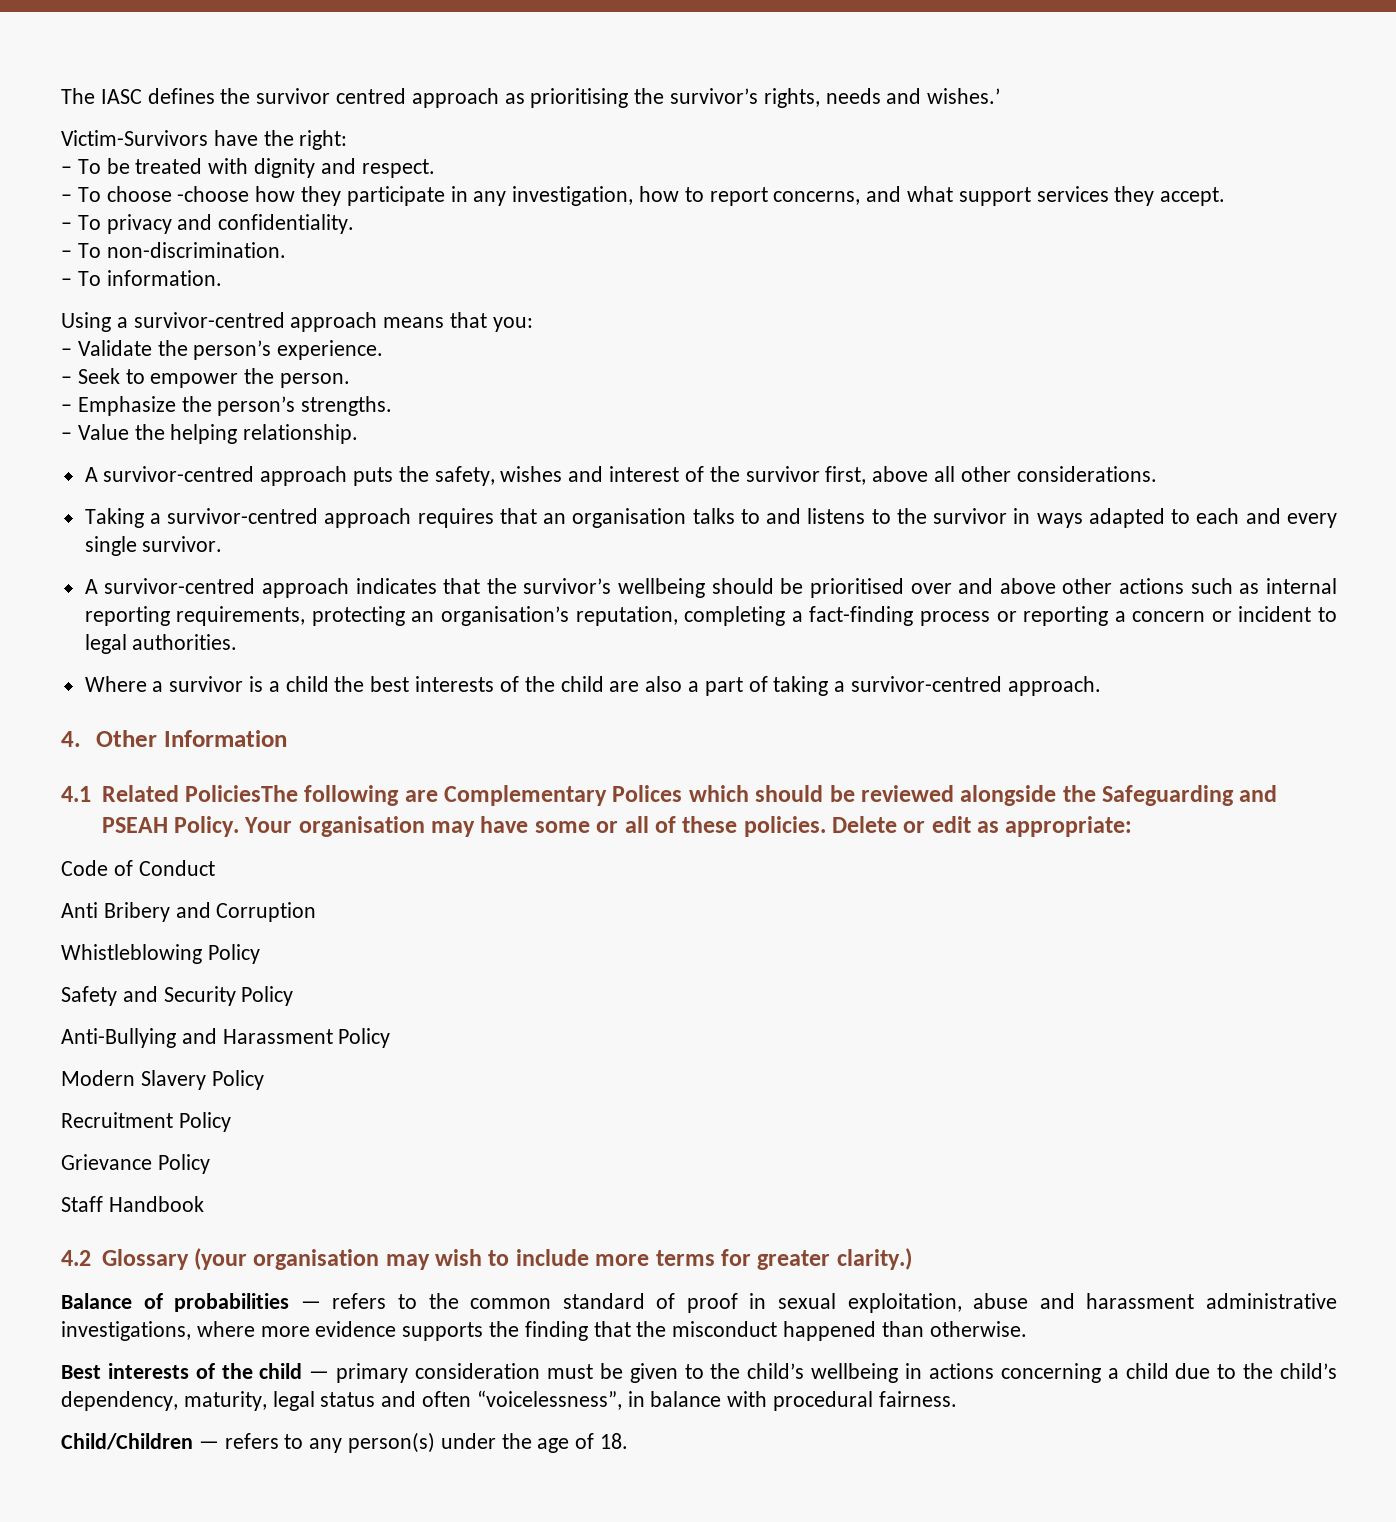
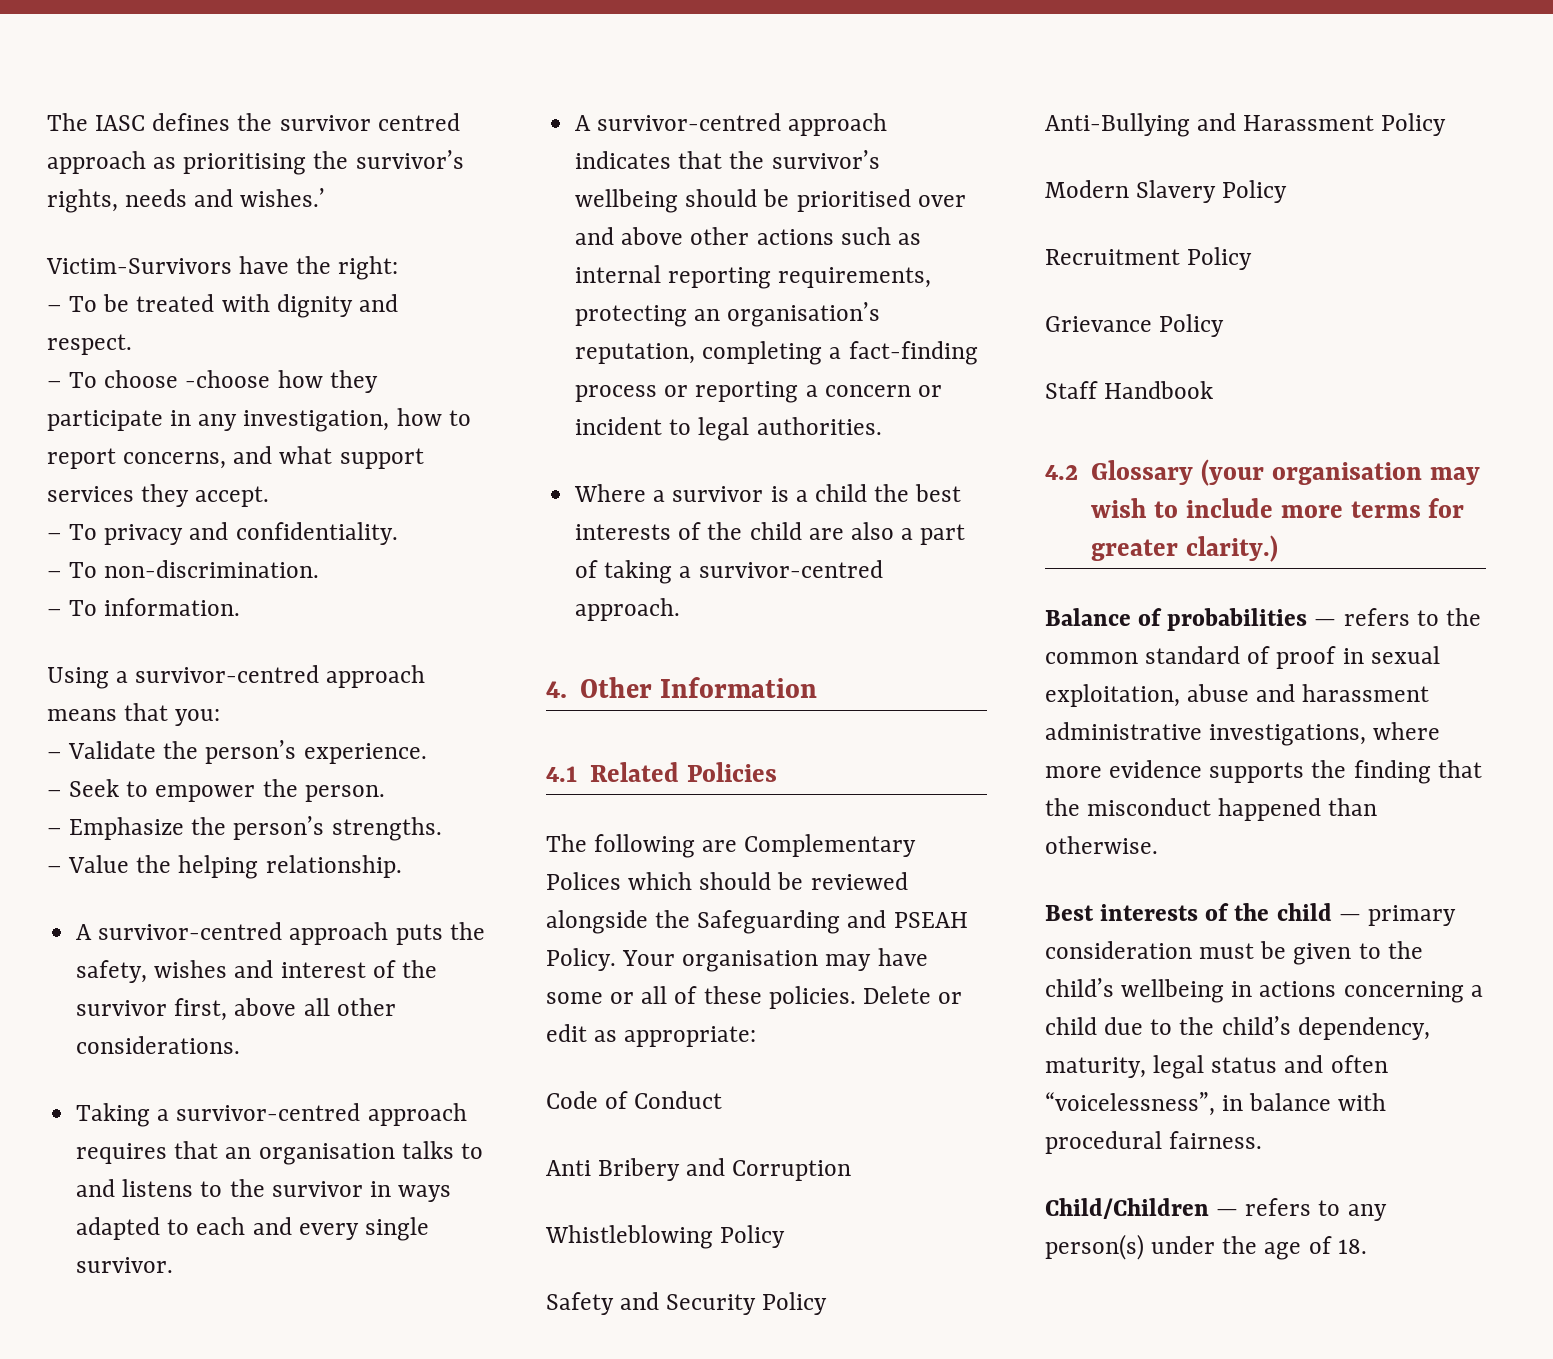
[185,785,299,802] PoliciesThe -> [687,762,778,782] [546,834,587,852] Policies // The

